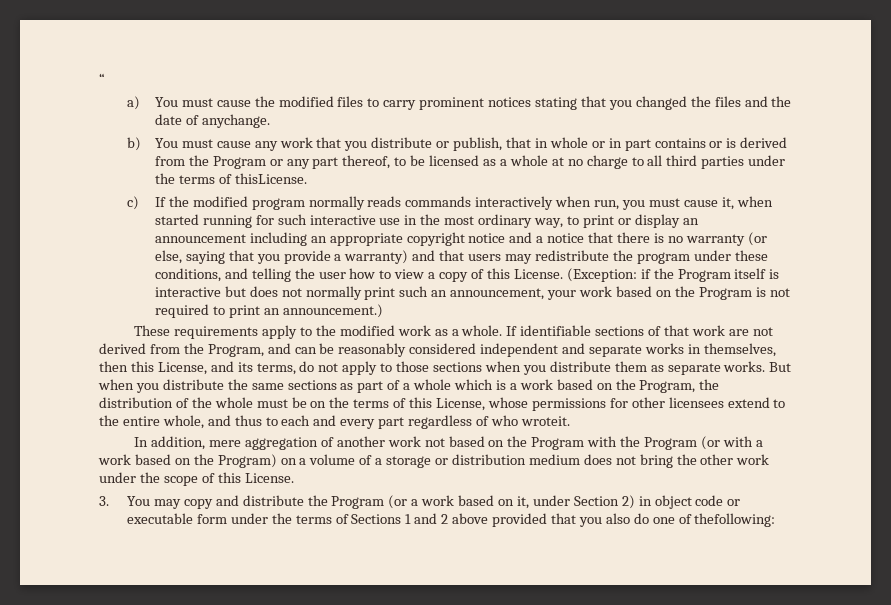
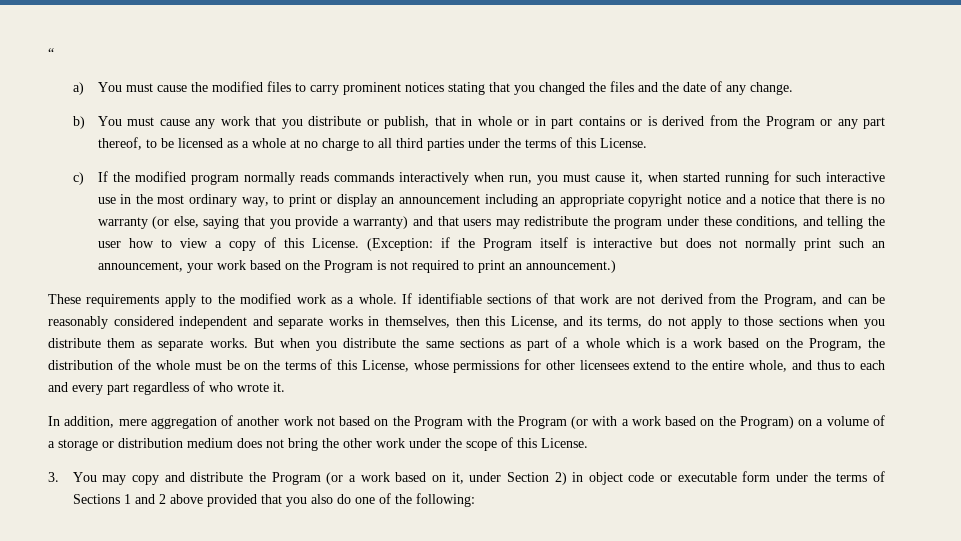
[201,114,270,128] anychange. -> [725,82,793,95] any change.
[234,173,307,184] thisLicense. -> [575,138,647,148] this License.
[520,416,570,426] wroteit. -> [237,382,285,392] wrote it.
[694,513,776,527] thefollowing: -> [394,493,475,507] the following:

